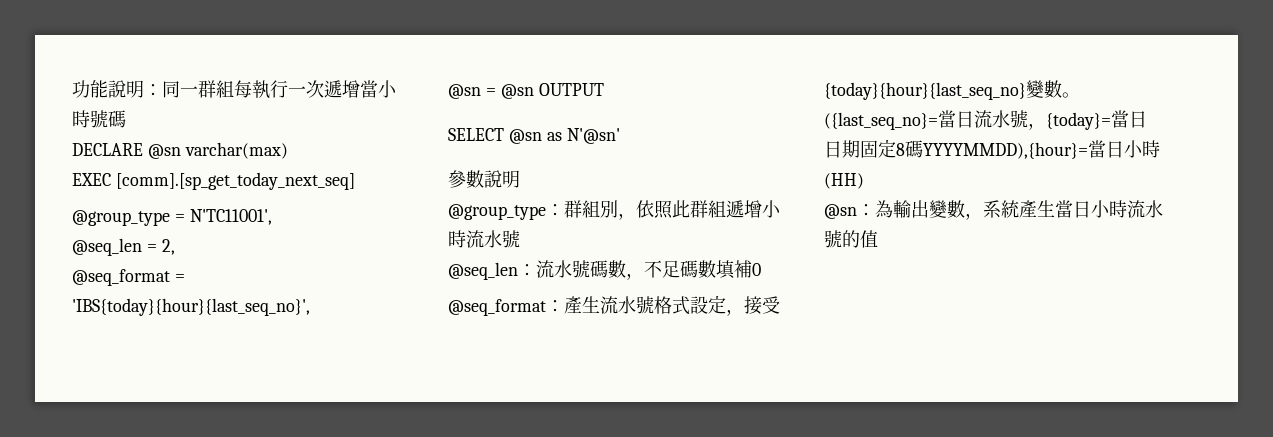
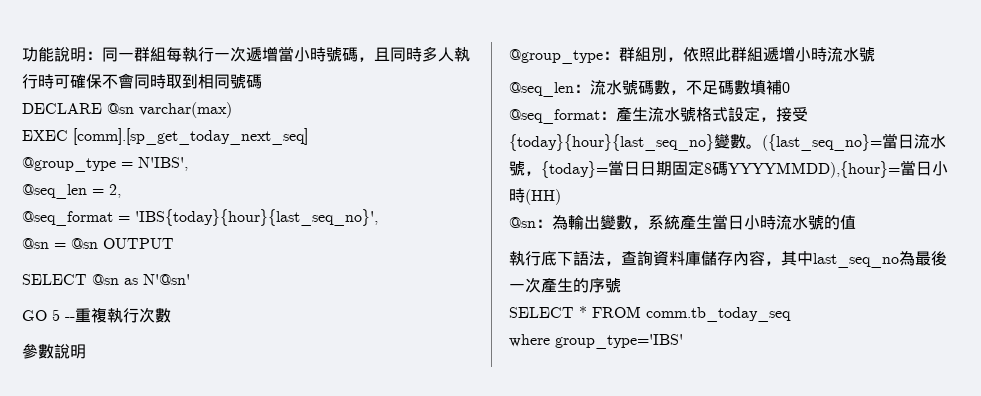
(126, 119) none -> [358,46,470,62] [22,73,262,89] ，且同時多人執行時可確保不會同時取到相同號碼
[189,209,272,225] N'TC11001', -> [138,157,188,171] N'IBS',
(620, 136) none -> [22,307,171,323] // GO 5 --重複執行次數
(878, 239) none -> [509,250,947,268] [509,277,621,293] [509,306,791,322] [509,334,683,349] // 執行底下語法，查詢資料庫儲存內容，其中last_seq_no為最後一次產生的序號 // SELECT * FROM comm.tb_today_seq // where group_type='IBS'

